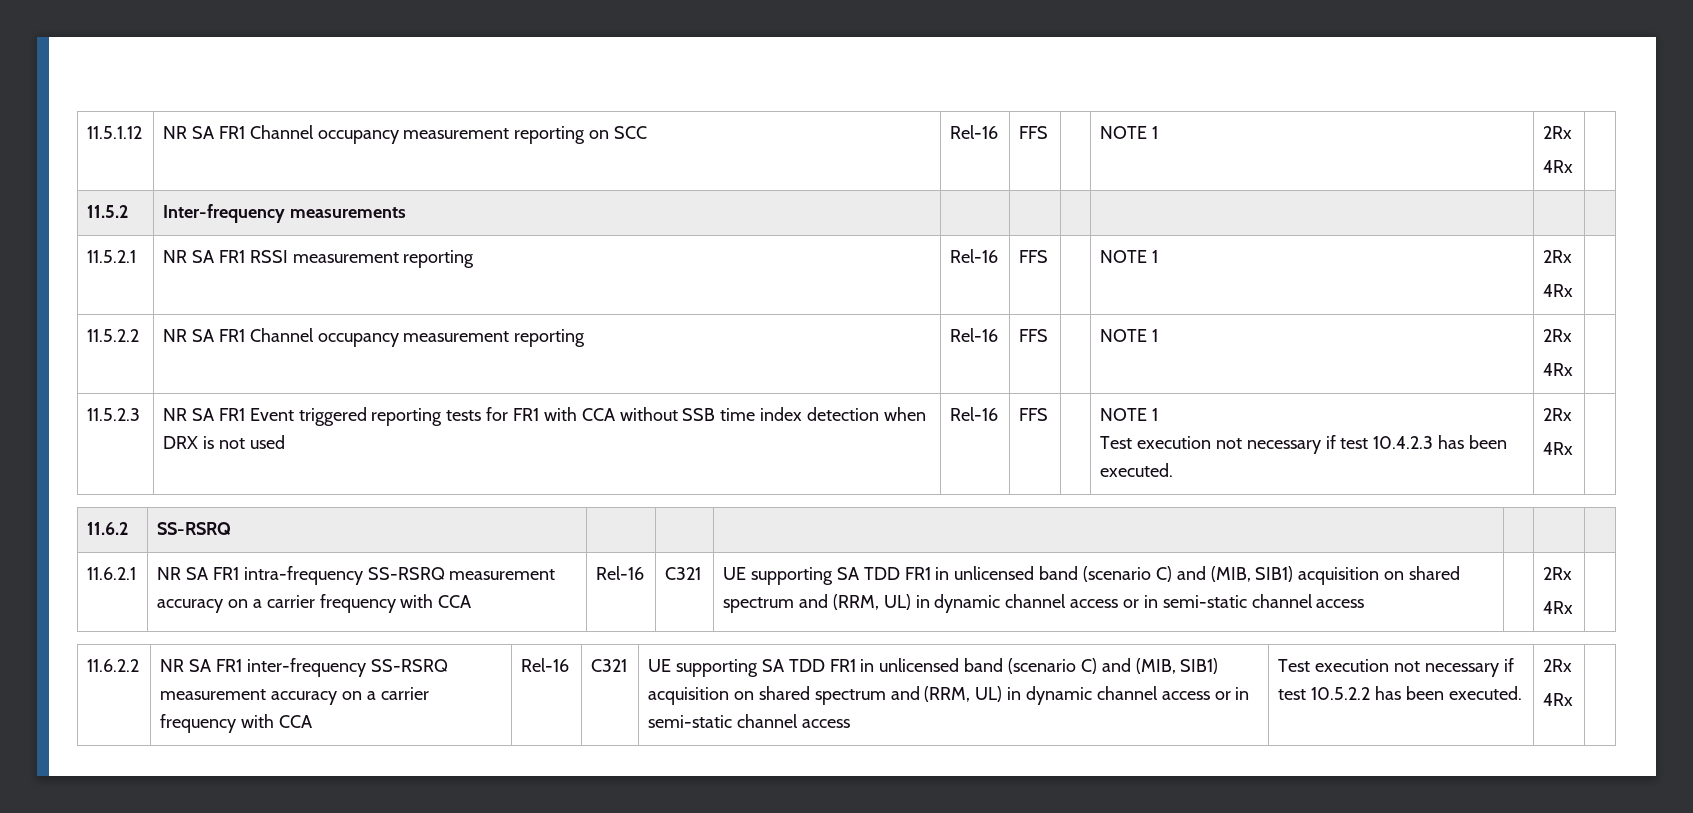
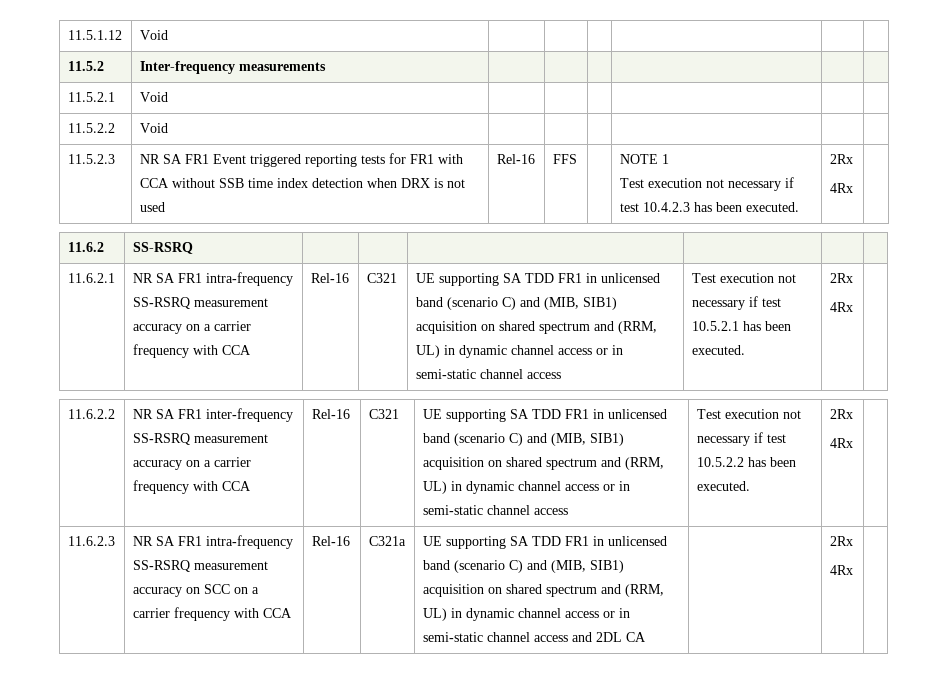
[163,125,648,144] [950,125,999,139] [1019,126,1049,139] [1100,126,1159,139] [1543,126,1573,139] [1543,160,1574,173] [87,205,130,218] [163,204,407,223] [87,250,137,263] [163,250,475,268] [950,249,999,263] [1019,250,1049,263] [1100,250,1159,263] [1543,250,1573,263] [1543,284,1574,297] [87,329,140,342] [163,328,586,347] [950,328,999,342] [1019,329,1049,342] [1100,329,1159,342] [1543,329,1573,342] [1543,363,1574,376] NR SA FR1 Channel occupancy measurement reporting on SCC | Rel-16 | FFS | | NOTE 1 | 2Rx // 4Rx | // 11.5.2 | Inter-frequency measurements | | | | | | // 11.5.2.1 | NR SA FR1 RSSI measurement reporting | Rel-16 | FFS | | NOTE 1 | 2Rx // 4Rx | // 11.5.2.2 | NR SA FR1 Channel occupancy measurement reporting | Rel-16 | FFS | | NOTE 1 | 2Rx // 4Rx -> [139,30,168,40] [67,61,104,71] [139,61,326,74] [67,92,115,102] [139,92,168,102] [67,123,115,133] [139,123,168,133] Void | | | | | | // 11.5.2 | Inter-frequency measurements | | | | | | // 11.5.2.1 | Void | | | | | | // 11.5.2.2 | Void | | | | |
(1365, 603) none -> [691,273,796,283] [691,296,781,310] [691,321,791,331] [691,345,745,355] Test execution not necessary if test 10.5.2.1 has been executed.
(1574, 699) none -> [67,536,115,546] [132,535,293,549] [132,560,268,572] [132,584,259,597] [132,607,292,621] [311,536,350,546] [368,536,406,546] [422,536,667,549] [422,560,624,573] [422,584,664,597] [422,608,630,621] [422,632,646,642] [829,536,853,546] [829,565,853,575] // 11.6.2.3 | NR SA FR1 intra-frequency SS-RSRQ measurement accuracy on SCC on a carrier frequency with CCA | Rel-16 | C321a | UE supporting SA TDD FR1 in unlicensed band (scenario C) and (MIB, SIB1) acquisition on shared spectrum and (RRM, UL) in dynamic channel access or in semi-static channel access and 2DL CA | | 2Rx // 4Rx |

